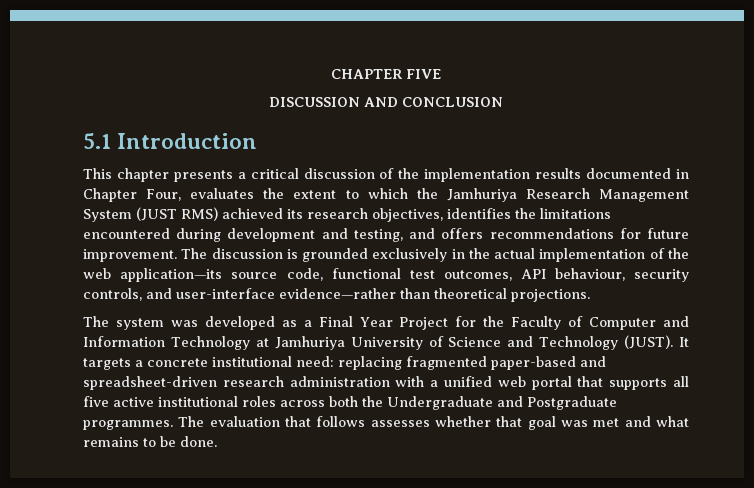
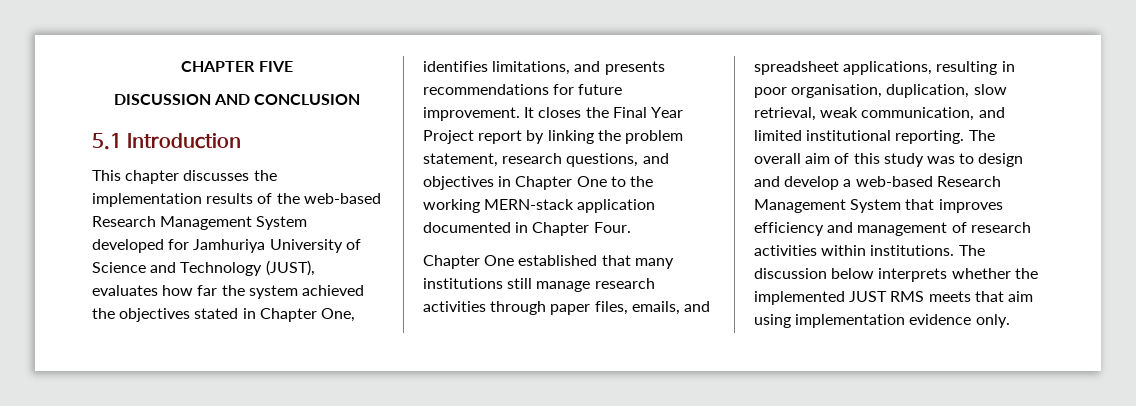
[173,168,690,182] [83,188,690,202] [83,207,611,222] [83,228,689,242] [83,248,689,262] [83,268,689,282] [83,288,590,302] [83,316,689,330] [83,336,269,350] presents a critical discussion of the implementation results documented in Chapter Four, evaluates the extent to which the Jamhuriya Research Management System (JUST RMS) achieved its research objectives, identifies the limitations encountered during development and testing, and offers recommendations for future improvement. The discussion is grounded exclusively in the actual implementation of the web application—its source code, functional test outcomes, API behaviour, security controls, and user-interface evidence—rather than theoretical projections. // The system was developed as a Final Year Project for the Faculty of Computer and Information Technology at -> [183,170,277,181] [92,193,381,207] [92,216,308,230] [92,239,190,253] discusses the implementation results of the web-based Research Management System developed for
[624,335,689,349] [83,356,606,370] [83,376,689,390] [83,396,617,410] [83,416,689,430] [83,436,217,447] (JUST). It targets a concrete institutional need: replacing fragmented paper-based and spreadsheet-driven research administration with a unified web portal that supports all five active institutional roles across both the Undergraduate and Postgraduate programmes. The evaluation that follows assesses whether that goal was met and what remains to be done. -> [265,260,315,276] [92,285,364,299] [92,308,355,322] [423,61,665,75] [423,84,623,95] [423,107,683,121] [423,130,683,144] [423,153,669,167] [423,176,653,190] [423,199,656,213] [423,222,631,236] [423,255,674,269] [423,278,655,292] [423,301,710,315] [754,61,1015,75] [754,84,1007,98] [754,107,1005,121] [754,130,995,144] [754,153,1024,167] [754,176,1001,190] [754,199,1003,213] [754,222,1031,236] [754,245,985,256] [754,268,1038,282] [754,291,1033,305] [754,314,1010,328] (JUST), evaluates how far the system achieved the objectives stated in Chapter One, identifies limitations, and presents recommendations for future improvement. It closes the Final Year Project report by linking the problem statement, research questions, and objectives in Chapter One to the working MERN-stack application documented in Chapter Four. // Chapter One established that many institutions still manage research activities through paper files, emails, and spreadsheet applications, resulting in poor organisation, duplication, slow retrieval, weak communication, and limited institutional reporting. The overall aim of this study was to design and develop a web-based Research Management System that improves efficiency and management of research activities within institutions. The discussion below interprets whether the implemented JUST RMS meets that aim using implementation evidence only.

